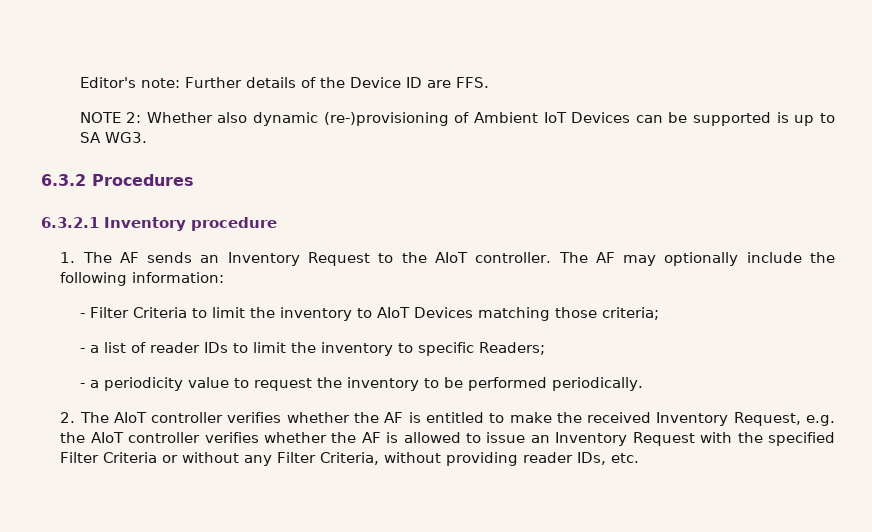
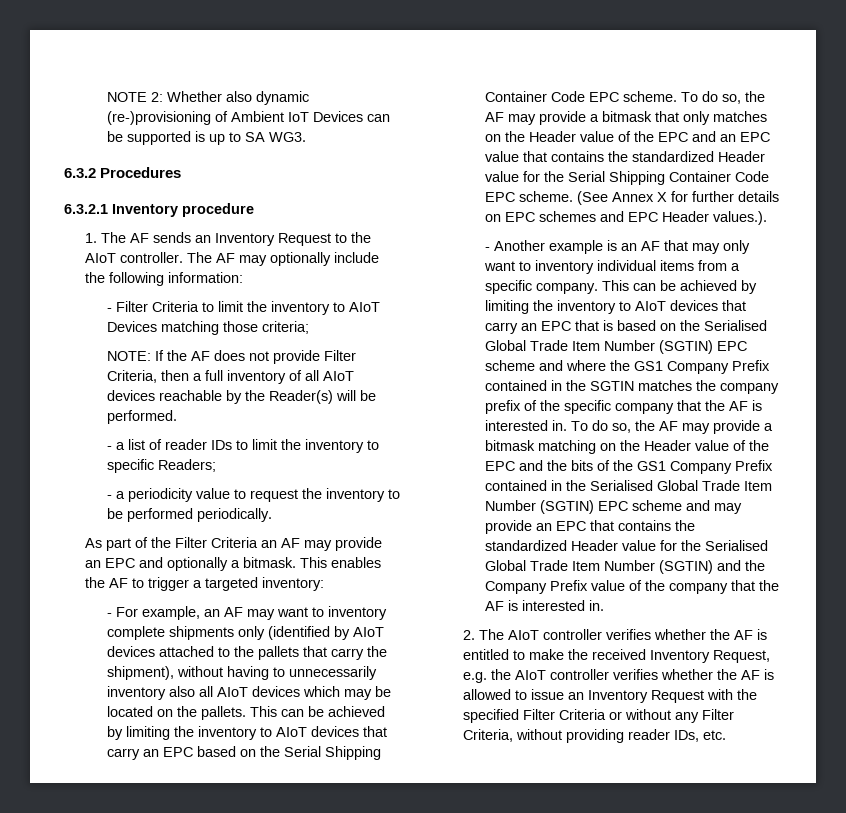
[79,77,489,88] Editor's note: Further details of the Device ID are FFS. // -> (106, 97) none
(659, 313) none -> [106,350,356,364] [106,370,354,384] [106,390,376,404] [106,410,177,424] // NOTE: If the AF does not provide Filter Criteria, then a full inventory of all AIoT devices reachable by the Reader(s) will be performed.
(643, 384) none -> [85,537,383,551] [85,557,382,571] [85,577,325,591] [106,606,387,620] [106,626,384,640] [106,646,387,660] [106,666,377,680] [106,686,391,700] [106,706,385,720] [106,726,387,740] [106,746,381,760] [484,91,765,104] [484,111,767,125] [484,131,770,142] [484,151,765,162] [484,171,769,185] [484,191,779,205] [484,211,767,225] [484,240,750,254] [483,260,740,274] [484,280,757,294] [484,300,746,314] [484,320,767,334] [484,340,747,354] [484,360,770,374] [484,380,779,394] [484,400,762,414] [484,420,773,434] [484,440,769,454] [484,460,773,474] [484,480,772,491] [484,500,742,514] [484,520,695,534] [484,540,768,551] [484,560,765,574] [484,580,779,594] [484,600,604,611] // As part of the Filter Criteria an AF may provide an EPC and optionally a bitmask. This enables the AF to trigger a targeted inventory: // - For example, an AF may want to inventory complete shipments only (identified by AIoT devices attached to the pallets that carry the shipment), without having to unnecessarily inventory also all AIoT devices which may be located on the pallets. This can be achieved by limiting the inventory to AIoT devices that carry an EPC based on the Serial Shipping Container Code EPC scheme. To do so, the AF may provide a bitmask that only matches on the Header value of the EPC and an EPC value that contains the standardized Header value for the Serial Shipping Container Code EPC scheme. (See Annex X for further details on EPC schemes and EPC Header values.). // - Another example is an AF that may only want to inventory individual items from a specific company. This can be achieved by limiting the inventory to AIoT devices that carry an EPC that is based on the Serialised Global Trade Item Number (SGTIN) EPC scheme and where the GS1 Company Prefix contained in the SGTIN matches the company prefix of the specific company that the AF is interested in. To do so, the AF may provide a bitmask matching on the Header value of the EPC and the bits of the GS1 Company Prefix contained in the Serialised Global Trade Item Number (SGTIN) EPC scheme and may provide an EPC that contains the standardized Header value for the Serialised Global Trade Item Number (SGTIN) and the Company Prefix value of the company that the AF is interested in.

